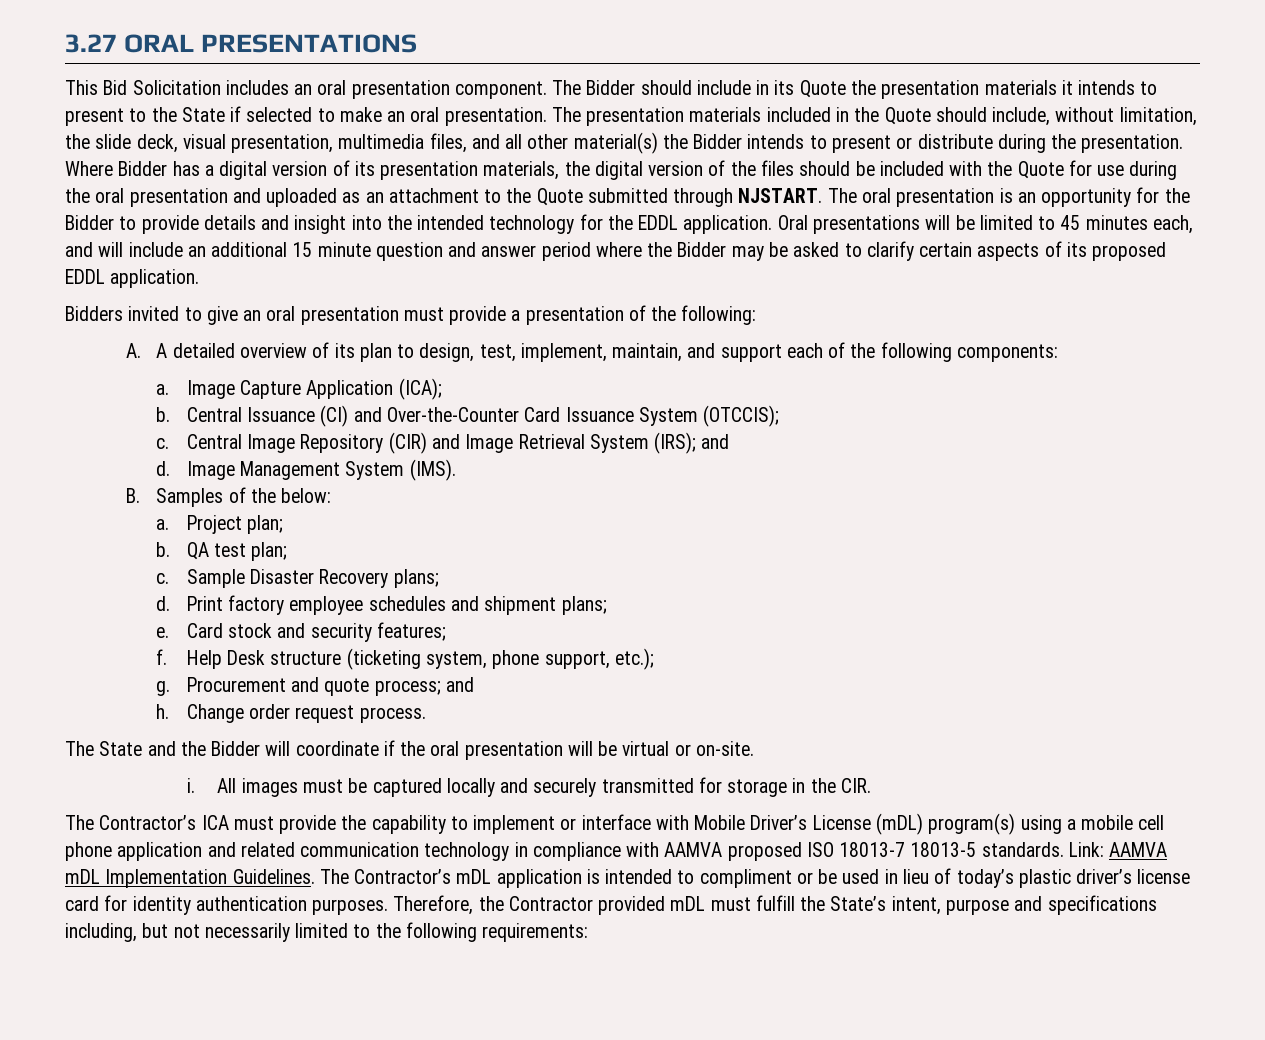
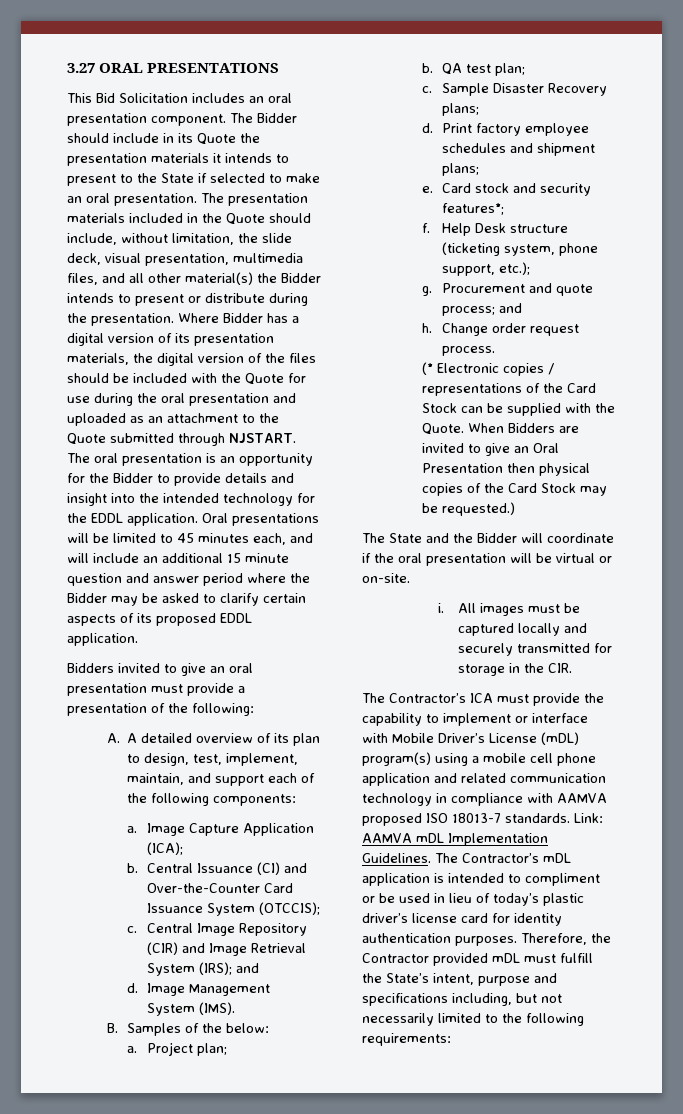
[377,622,447,641] features; -> [442,203,505,215] features*;
(426, 715) none -> [422,362,555,376] [422,383,597,396] [422,403,616,416] [422,423,580,435] [422,443,560,456] [422,463,591,476] [422,483,608,496] [422,502,516,516] // (* Electronic copies / representations of the Card Stock can be supplied with the Quote. When Bidders are invited to give an Oral Presentation then physical copies of the Card Stock may be requested.)
[910,842,977,857] 18013-5 -> (501, 818) none

